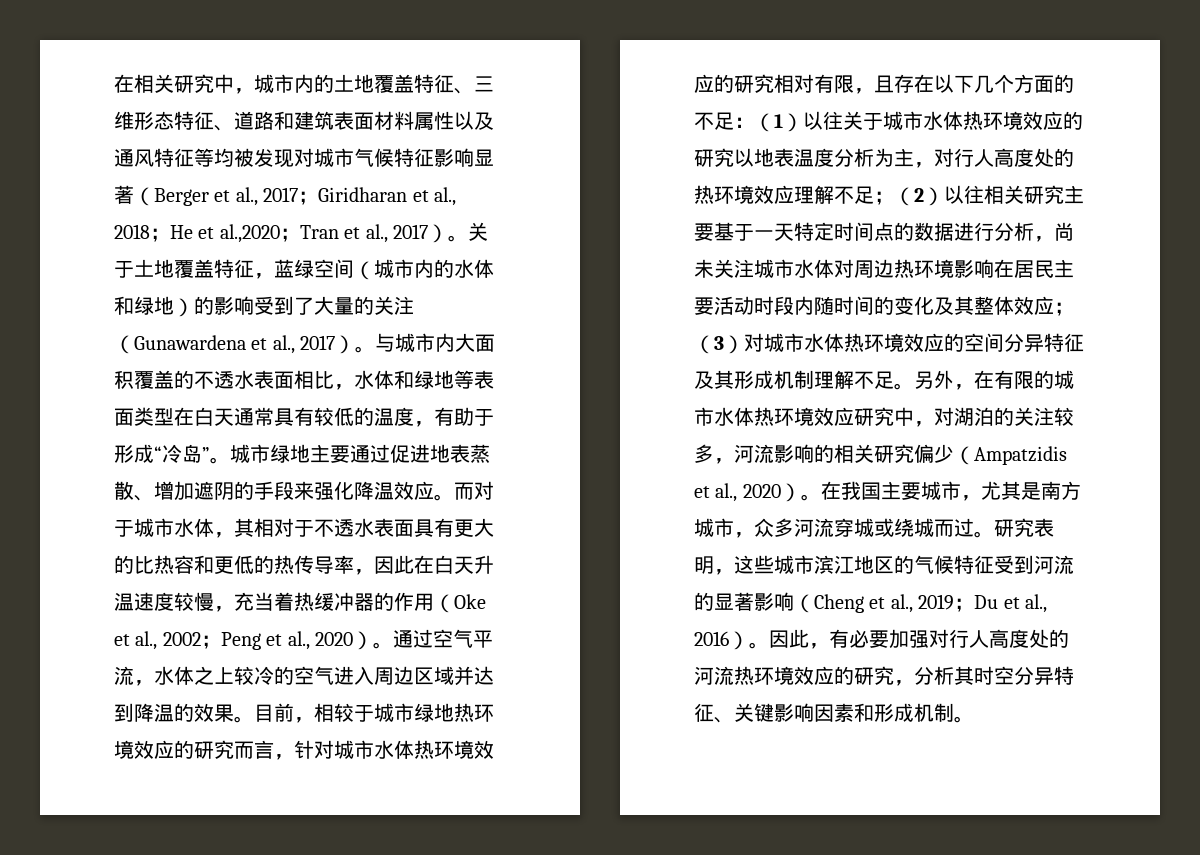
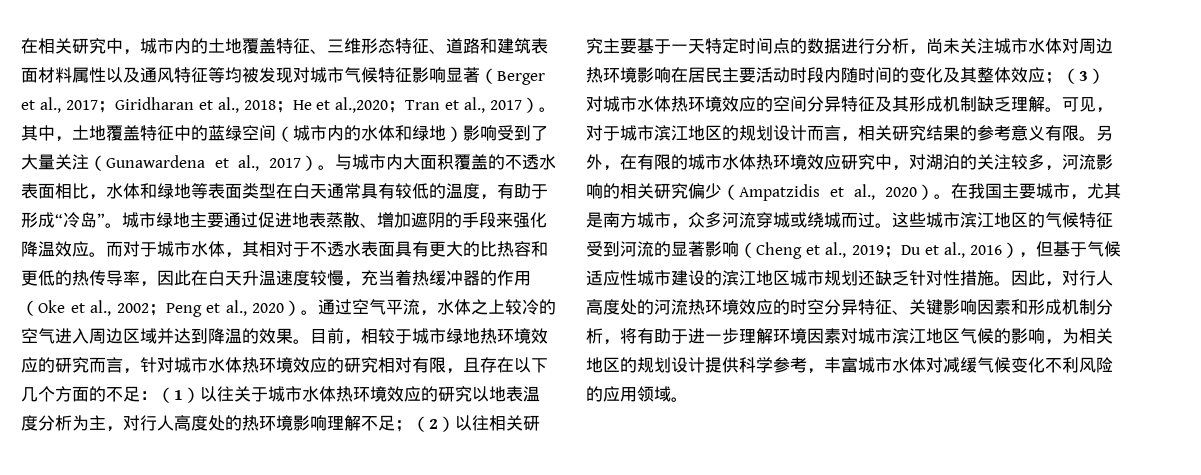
[468,222,488,241] [114,259,274,279] 关于土地覆盖特征， -> [21,125,208,142] 其中，土地覆盖特征中的
[194,296,214,315] 的 -> (463, 134) none
[354,296,374,315] 的 -> (55, 162) none
[754,185,794,204] 效应 -> [293,415,327,431] 影响
[814,370,894,389] 理解不足 -> [977,96,1113,113] [586,125,1079,142] 缺乏理解。可见，对于城市滨江地区的规划设计而言，相关研究结果的参考意义有限
[994,518,1054,537] [694,556,734,575] 研究表明， -> (892, 225) none
[749,629,929,649] 。因此，有必要加强 -> [1019,241,1121,258] [586,270,1062,287] ，但基于气候适应性城市建设的滨江地区城市规划还缺乏针对性措施。因此，
[854,666,974,686] 研究，分析其 -> (790, 307) none
(954, 712) none -> [1096,299,1113,315] [586,328,1113,345] [586,357,1113,374] [586,386,671,402] 分析，将有助于进一步理解环境因素对城市滨江地区气候的影响，为相关地区的规划设计提供科学参考，丰富城市水体对减缓气候变化不利风险的应用领域

